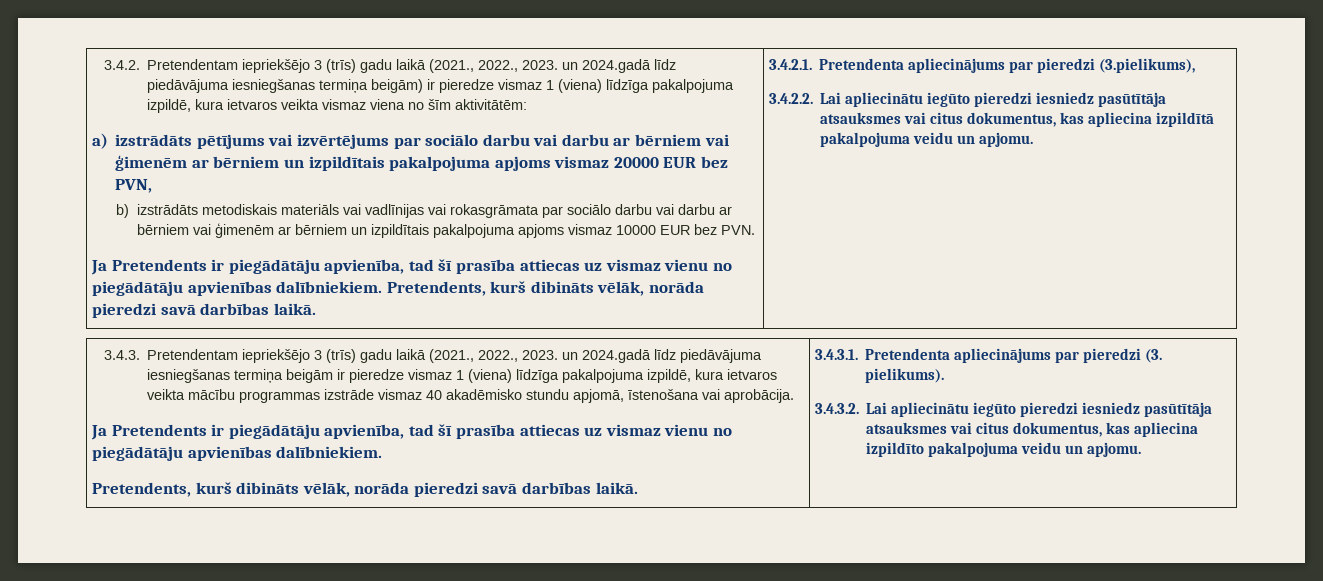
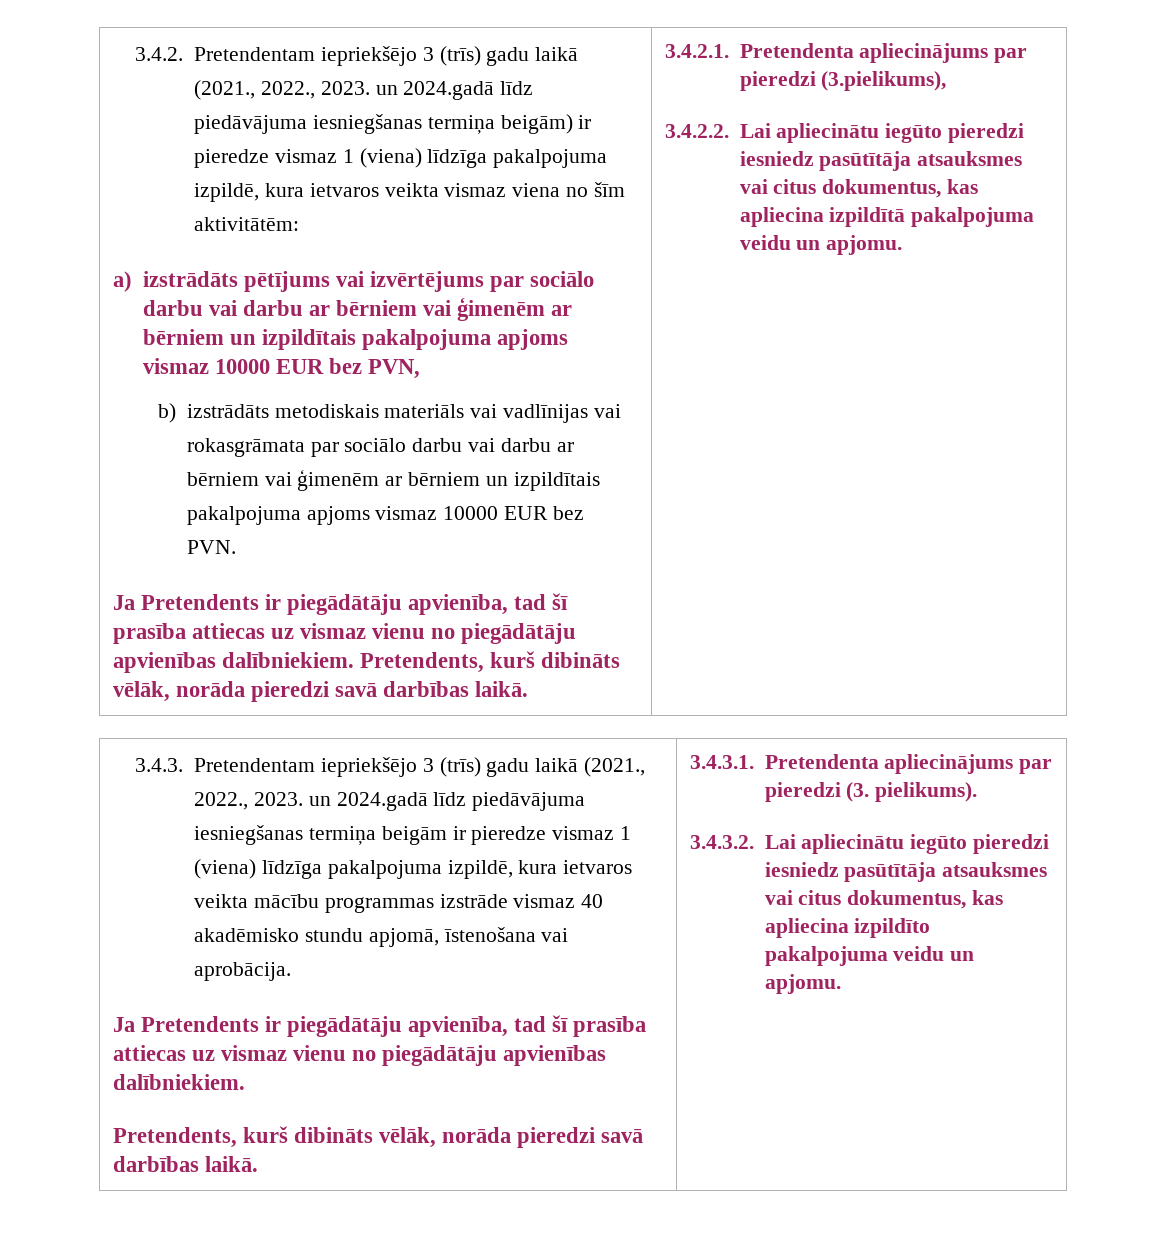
[613,157,659,168] 20000 -> [214,359,270,374] 10000

